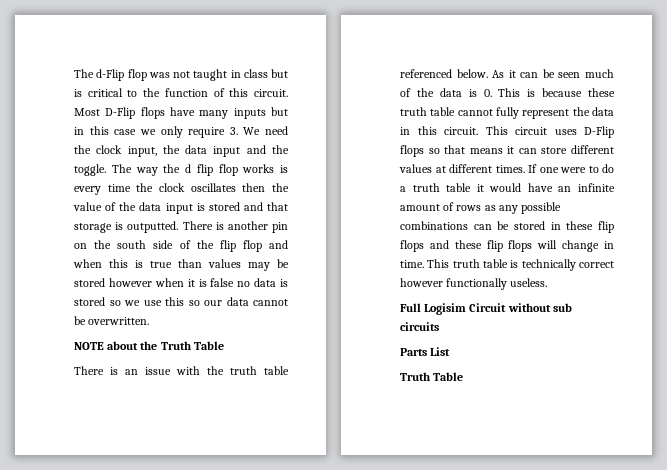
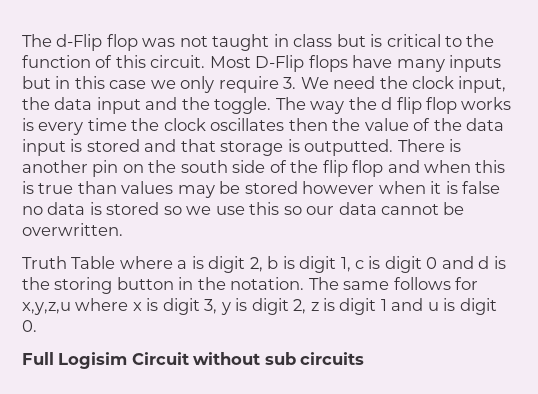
[74,341,224,350] [74,366,289,375] [400,69,614,78] [400,88,615,97] [400,107,614,119] [400,126,614,138] [400,145,614,157] [399,164,614,173] [400,183,615,192] [400,202,562,214] [400,221,614,233] [400,240,614,252] [400,259,614,271] [400,278,548,290] NOTE about the Truth Table // There is an issue with the truth table referenced below. As it can be seen much of the data is 0. This is because these truth table cannot fully represent the data in this circuit. This circuit uses D-Flip flops so that means it can store different values at different times. If one were to do a truth table it would have an infinite amount of rows as any possible combinations can be stored in these flip flops and these flip flops will change in time. This truth table is technically correct however functionally useless. -> [22,256,506,273] [22,277,479,294] [22,298,497,315] [22,320,37,332] Truth Table where a is digit 2, b is digit 1, c is digit 0 and d is the storing button in the notation. The same follows for x,y,z,u where x is digit 3, y is digit 2, z is digit 1 and u is digit 0.
[400,347,451,356] [400,372,464,381] // Parts List // Truth Table -> (365, 358) none

